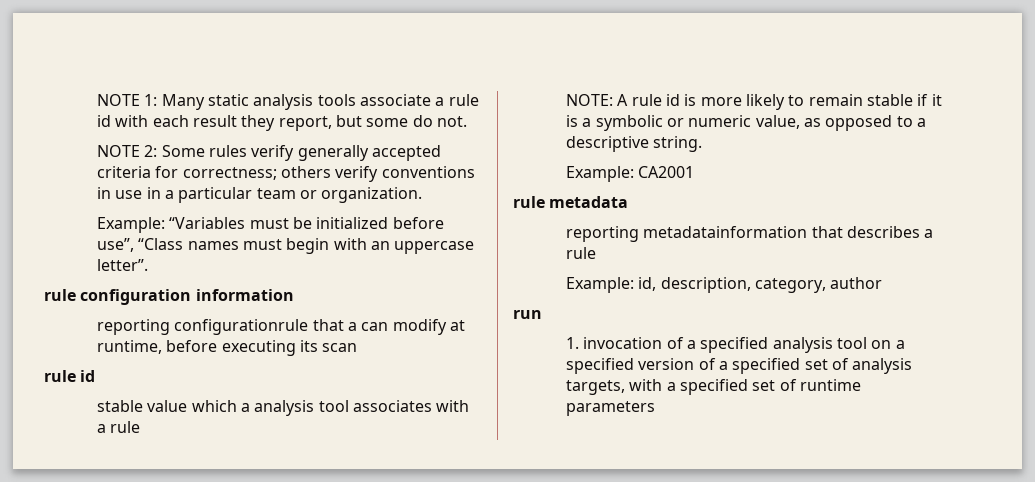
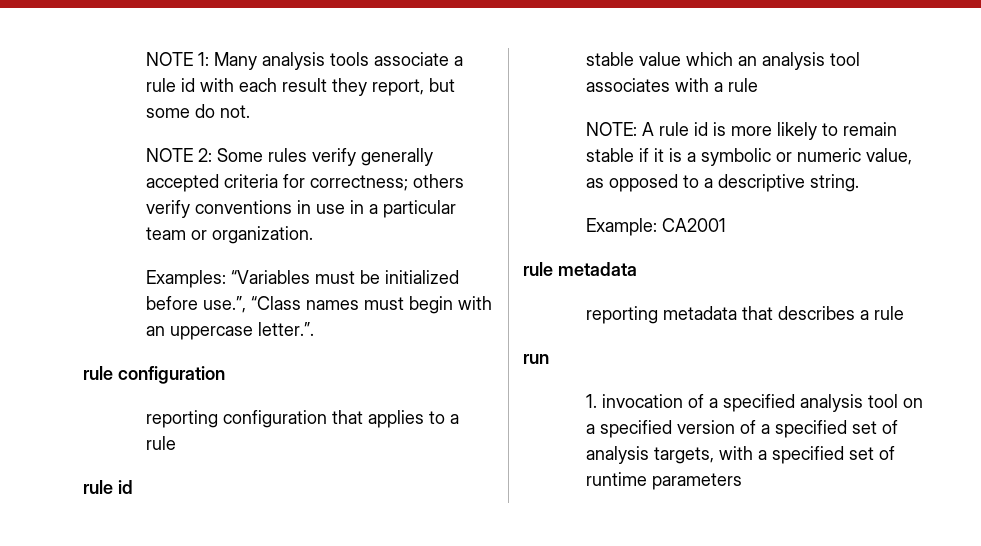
[208,94,250,106] static -> (257, 61) none
[97,217,166,233] Example: -> [145,270,226,288] Examples:
[97,238,135,252] use”, -> [202,296,246,313] use.”,
[97,259,149,271] letter”. -> [257,322,314,336] letter.”.
[195,289,294,301] [97,319,466,335] [97,340,358,356] information // reporting configurationrule that a can modify at runtime, before executing its scan -> [145,410,459,428] [145,436,176,450] // reporting configuration that applies to a rule
[241,403,251,412] a -> [737,56,757,66] an
[643,226,808,238] metadatainformation -> [662,306,737,320] metadata
[566,277,883,293] // Example: id, description, category, author -> (904, 313) none

